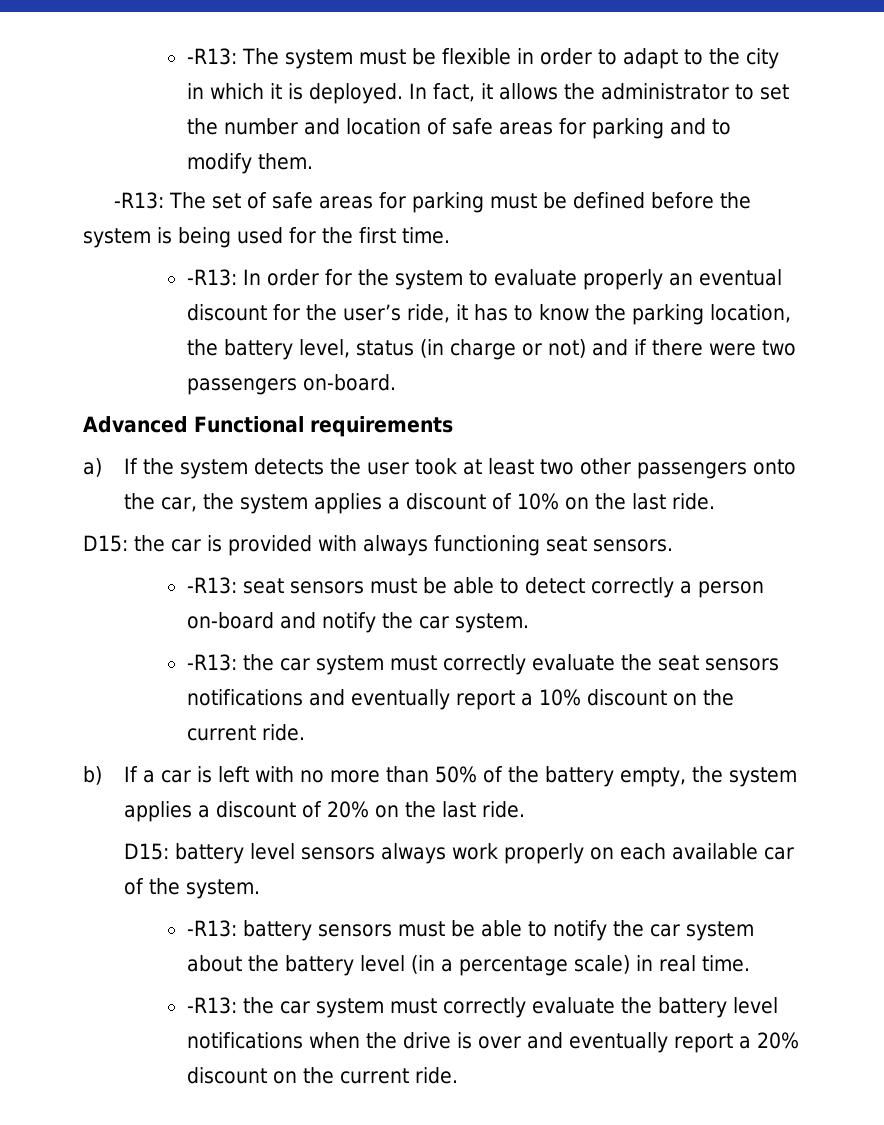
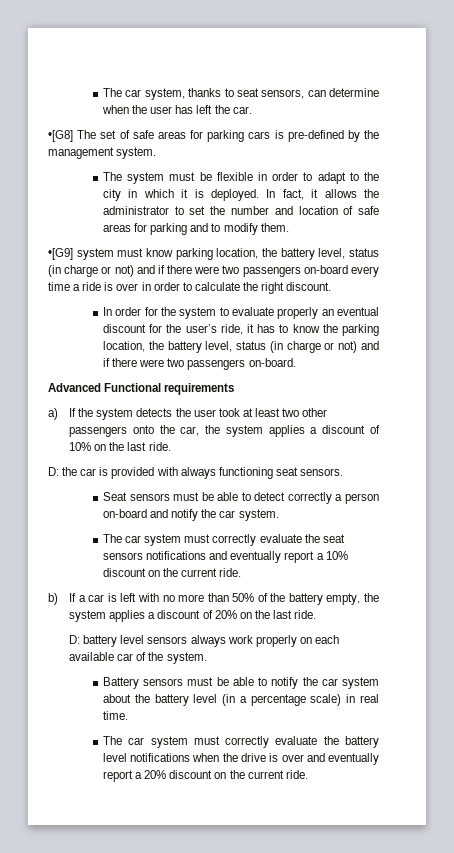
[186,48,237,65] -R13: -> [102,88,379,100] [101,105,252,114] [48,130,379,142] [48,147,157,159] The car system, thanks to seat sensors, can determine when the user has left the car. // •[G8] The set of safe areas for parking cars is pre‐defined by the management system. //
[113,192,751,213] [83,227,450,248] [186,269,237,286] -R13: The set of safe areas for parking must be defined before the system is being used for the first time. // -R13: -> [48,248,379,260] [48,265,379,277] [48,282,332,294] •[G9] system must know parking location, the battery level, status (in charge or not) and if there were two passengers on-board every time a ride is over in order to calculate the right discount. //
[83,535,128,552] D15: -> [48,467,59,476] D:
[186,577,284,594] -R13: seat -> [102,492,127,501] Seat
[186,654,274,671] -R13: the -> [102,534,122,543] The
[123,843,169,860] D15: -> [69,635,81,644] D:
[186,920,312,941] -R13: battery -> [102,677,139,689] Battery
[186,997,274,1014] -R13: the -> [102,736,122,745] The

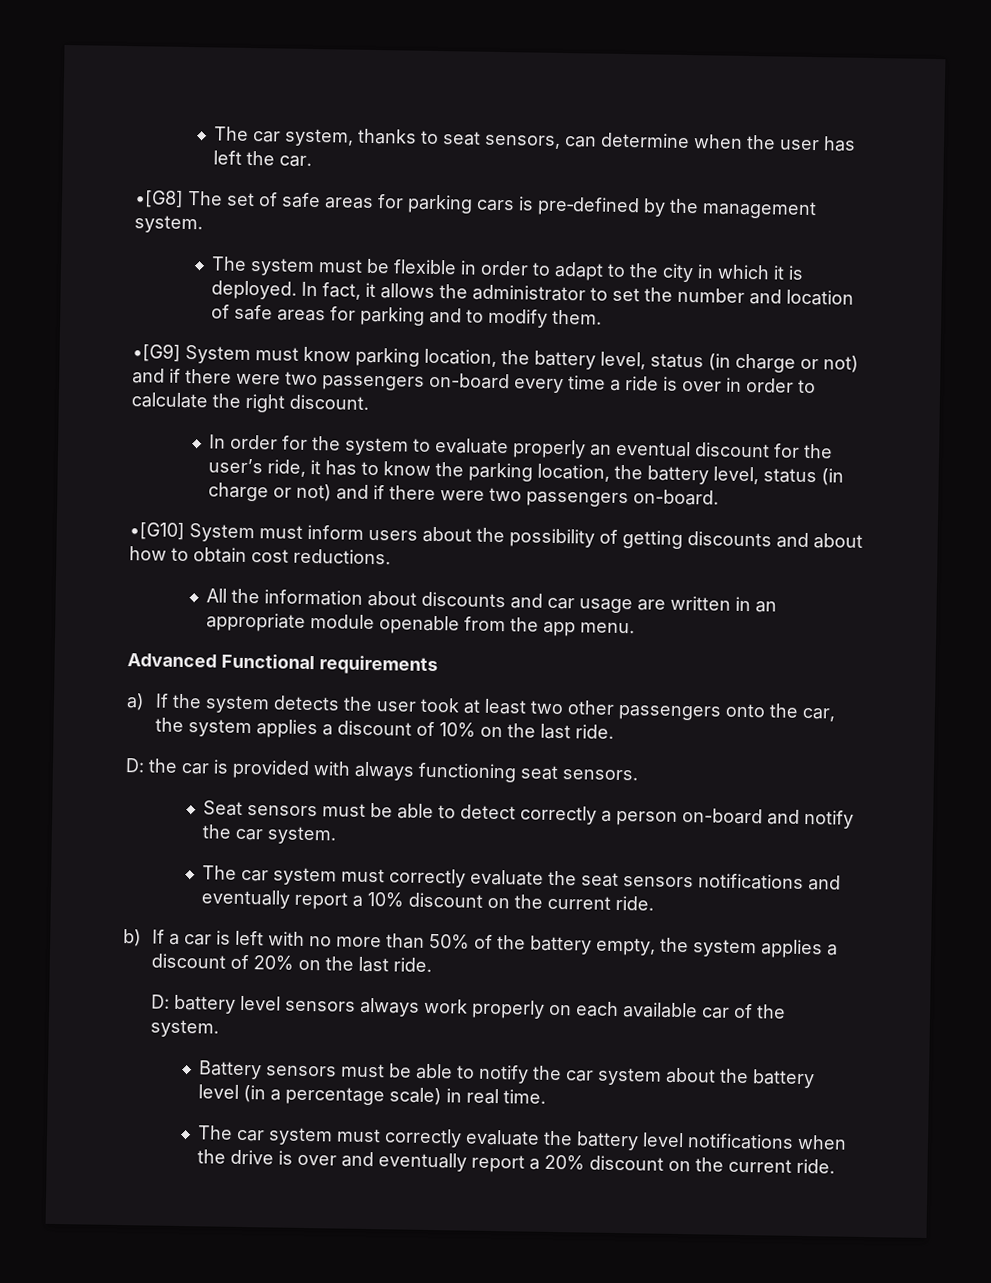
[76,248,114,260] system -> [185,344,251,365] System
(296, 362) none -> [129,522,863,549] [129,546,391,565] [206,588,778,614] [206,612,636,637] // •[G10] System must inform users about the possibility of getting discounts and about how to obtain cost reductions. // All the information about discounts and car usage are written in an appropriate module openable from the app menu.

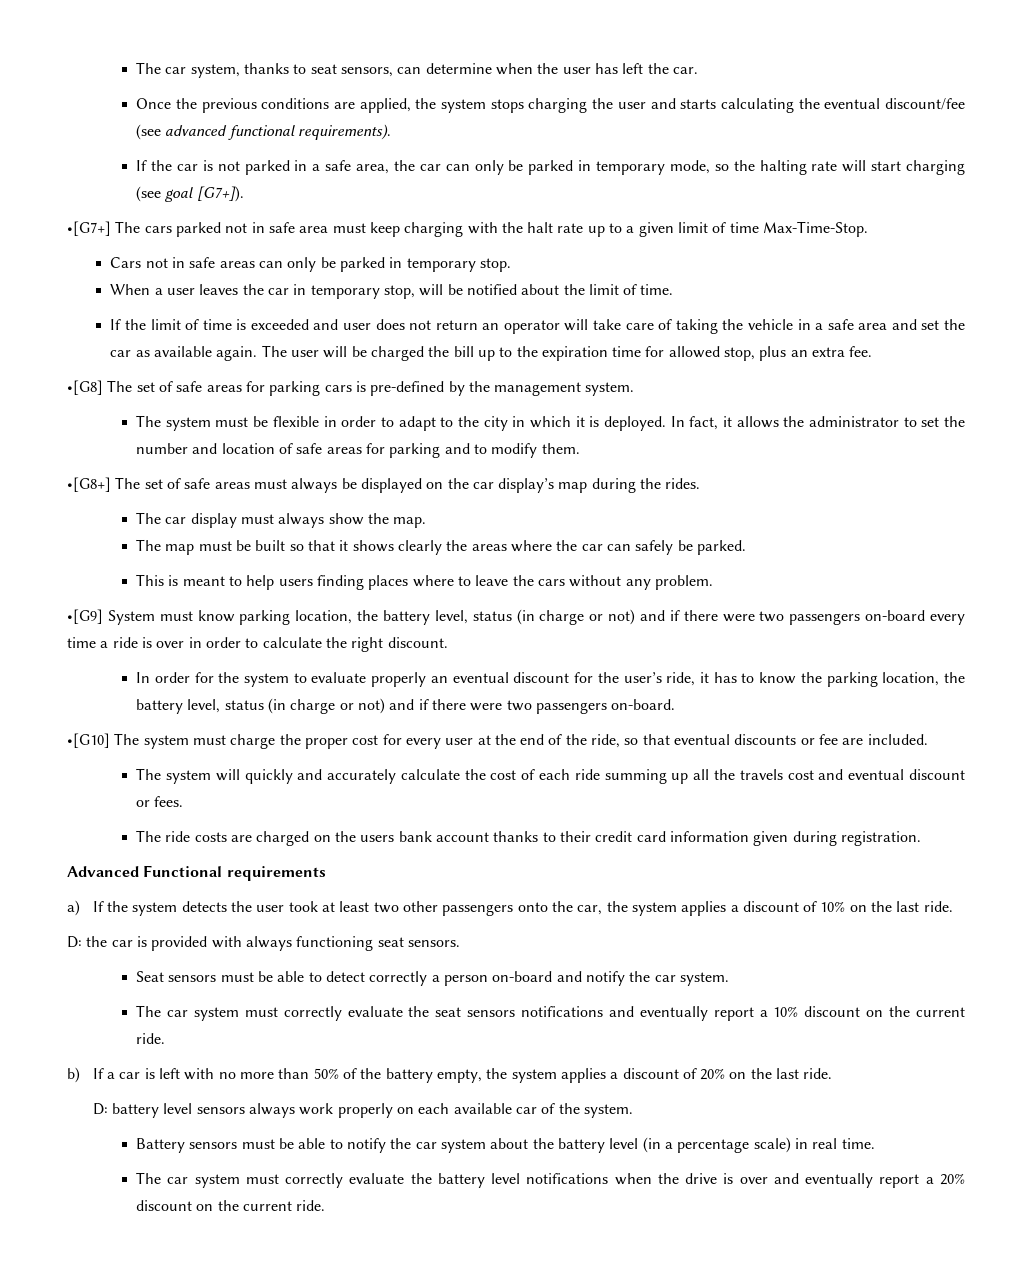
(313, 161) none -> [136,98,965,113] [136,124,392,140] [136,160,965,175] [136,186,244,202] [67,221,869,237] [110,257,511,272] [110,284,674,299] [110,319,966,334] [110,345,873,361] // Once the previous conditions are applied, the system stops charging the user and starts calculating the eventual discount/fee (see advanced functional requirements). // If the car is not parked in a safe area, the car can only be parked in temporary mode, so the halting rate will start charging (see goal [G7+]). // •[G7+] The cars parked not in safe area must keep charging with the halt rate up to a given limit of time Max-Time-Stop. // Cars not in safe areas can only be parked in temporary stop. // When a user leaves the car in temporary stop, will be notified about the limit of time. // If the limit of time is exceeded and user does not return an operator will take care of taking the vehicle in a safe area and set the car as available again. The user will be charged the bill up to the expiration time for allowed stop, plus an extra fee.
(603, 317) none -> [67,477,701,493] [136,512,427,528] [136,539,746,555] [136,574,713,590] // •[G8+] The set of safe areas must always be displayed on the car display’s map during the rides. // The car display must always show the map. // The map must be built so that it shows clearly the areas where the car can safely be parked. // This is meant to help users finding places where to leave the cars without any problem.
[189,523,863,549] [129,546,391,565] [206,588,778,614] [206,612,636,637] System must inform users about the possibility of getting discounts and about how to obtain cost reductions. // All the information about discounts and car usage are written in an appropriate module openable from the app menu. -> [114,733,928,749] [136,768,966,784] [136,796,184,807] [136,830,921,846] The system must charge the proper cost for every user at the end of the ride, so that eventual discounts or fee are included. // The system will quickly and accurately calculate the cost of each ride summing up all the travels cost and eventual discount or fees. // The ride costs are charged on the users bank account thanks to their credit card information given during registration.

